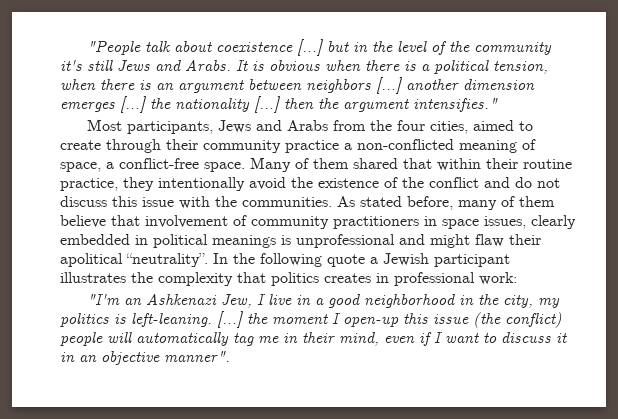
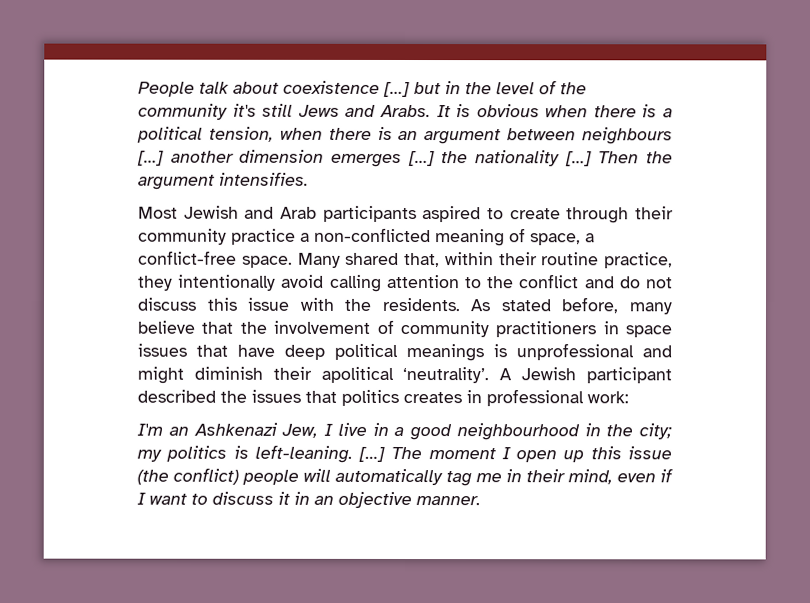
[87,40,142,55] "People -> [138,81,195,97] People
[306,79,371,93] neighbors -> [582,127,673,145] neighbours
[284,98,314,109] then -> [598,151,640,164] Then
[413,98,498,112] intensifies." -> [219,171,309,186] intensifies.
[127,120,515,134] participants, Jews and Arabs from the four cities, aimed -> [183,205,482,223] Jewish and Arab participants aspired
[295,158,432,169] of them shared that -> [345,252,440,268] shared that,
[291,177,398,188] the existence of -> [329,274,482,292] calling attention to
[242,197,332,207] communities. -> [381,297,461,312] residents.
[501,196,555,207] of them -> (672, 308) none
(140, 220) none -> [239,321,267,334] the
[484,215,576,229] [60,234,148,245] issues, clearly embedded in -> [137,343,325,360] issues that have deep
[475,234,504,247] flaw -> [193,366,263,380] diminish
[126,253,510,267] [60,272,233,286] “neutrality”. In the following quote a Jewish participant illustrates the complexity -> [402,366,672,384] [137,389,301,403] ‘neutrality’. A Jewish participant described the issues
[87,294,121,305] "I'm -> [137,423,163,436] I'm
[364,294,534,308] neighborhood in the city, -> [456,423,672,441] neighbourhood in the city;
[247,313,268,324] the -> [391,446,423,460] The
[343,317,399,327] open-up -> [516,450,585,463] open up
[164,351,230,362] manner". -> [416,496,481,506] manner.

